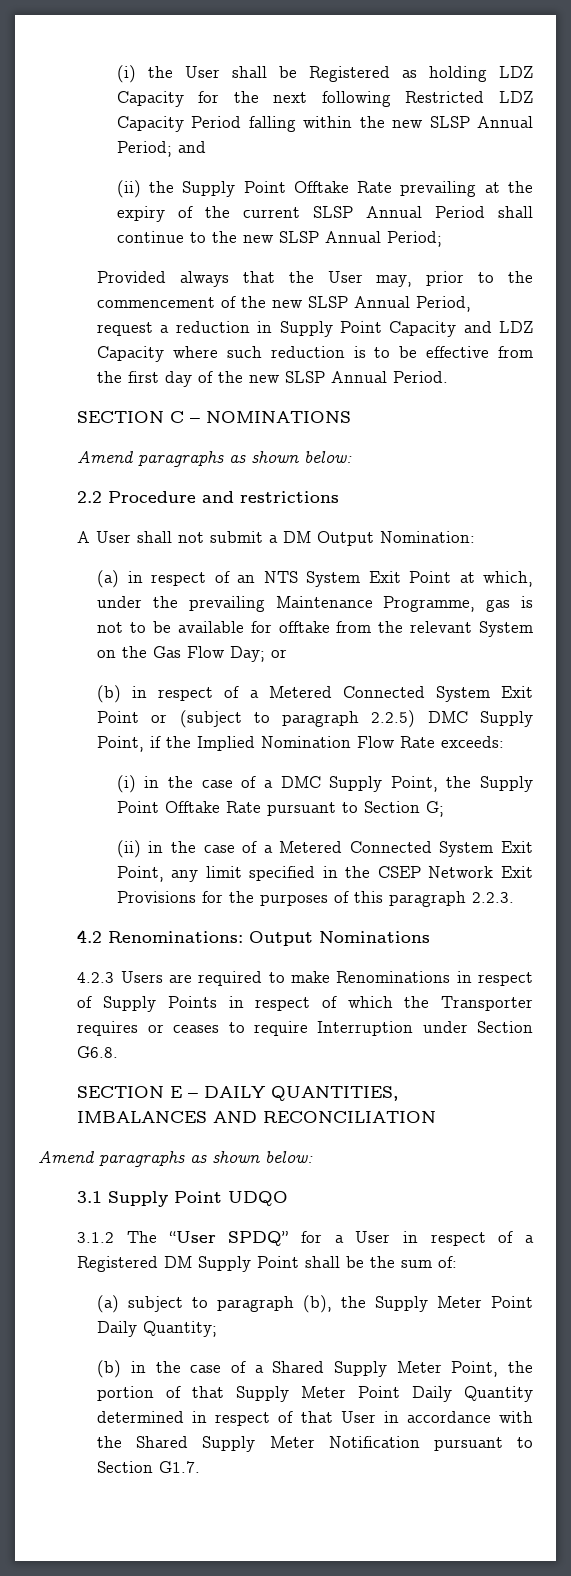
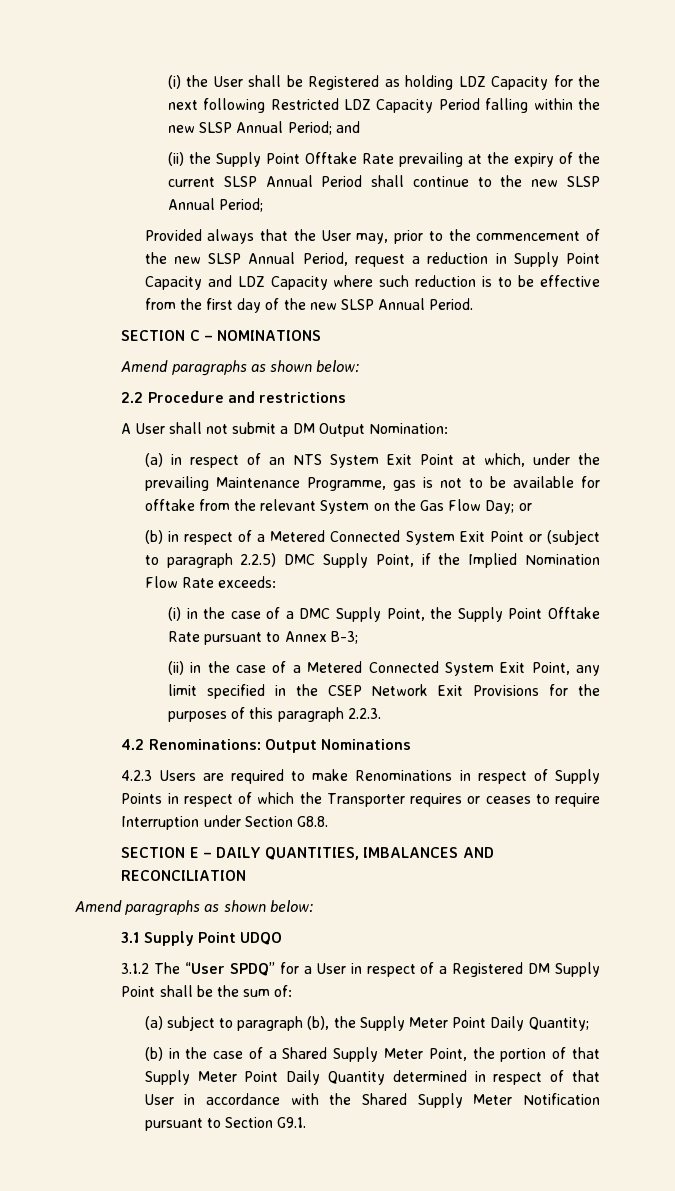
[363,801,444,817] Section G; -> [284,631,358,644] Annex B-3;
[77,1046,119,1058] G6.8. -> [297,816,329,827] G8.8.
[159,1461,201,1473] G1.7. -> [277,1117,307,1128] G9.1.

